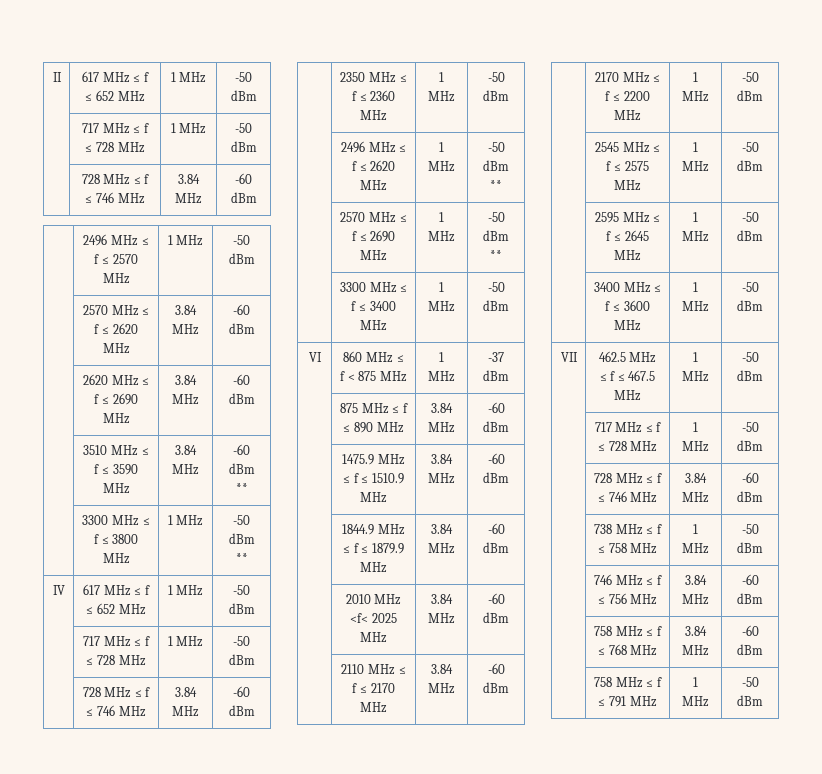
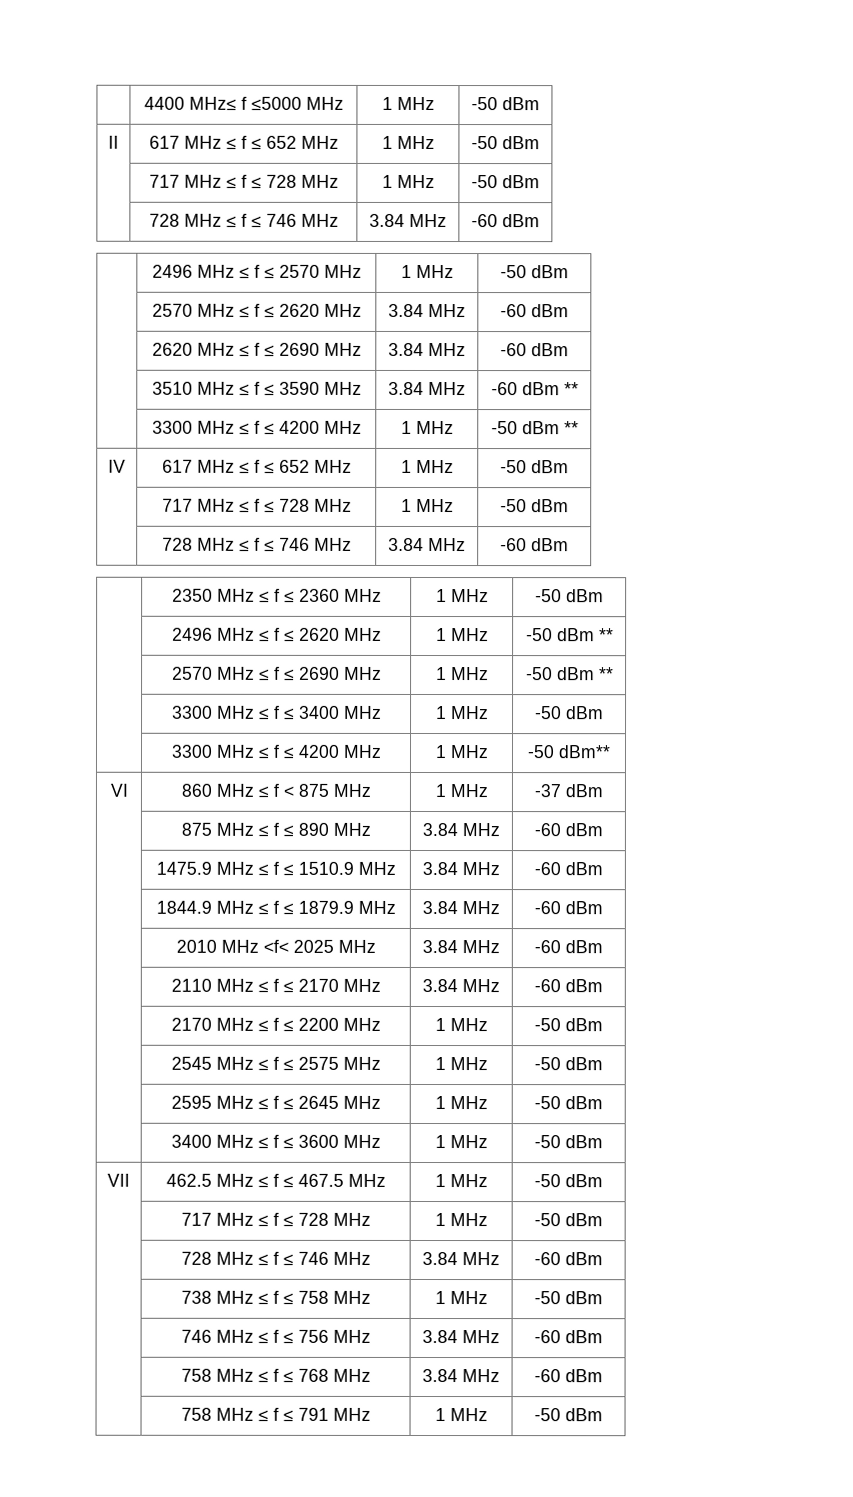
(52, 77) none -> [143,96,344,111] [381,96,435,111] [471,97,540,111] | 4400 MHz≤ f ≤5000 MHz | 1 MHz | -50 dBm //
[112,534,139,544] 3800 -> [278,420,320,434] 4200
(509, 305) none -> [170,744,382,759] [434,745,489,759] [527,745,611,759] // | 3300 MHz ≤ f ≤ 4200 MHz | 1 MHz | -50 dBm**

